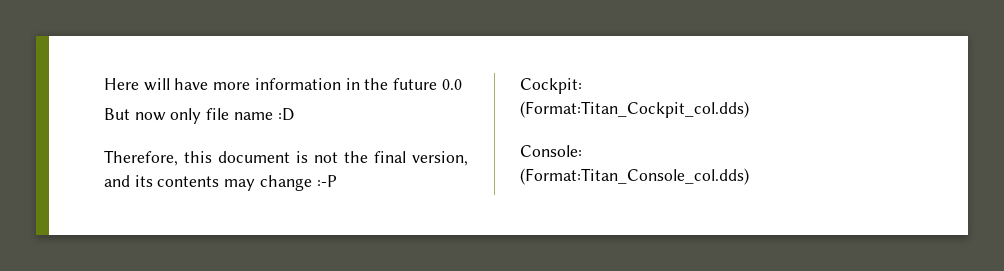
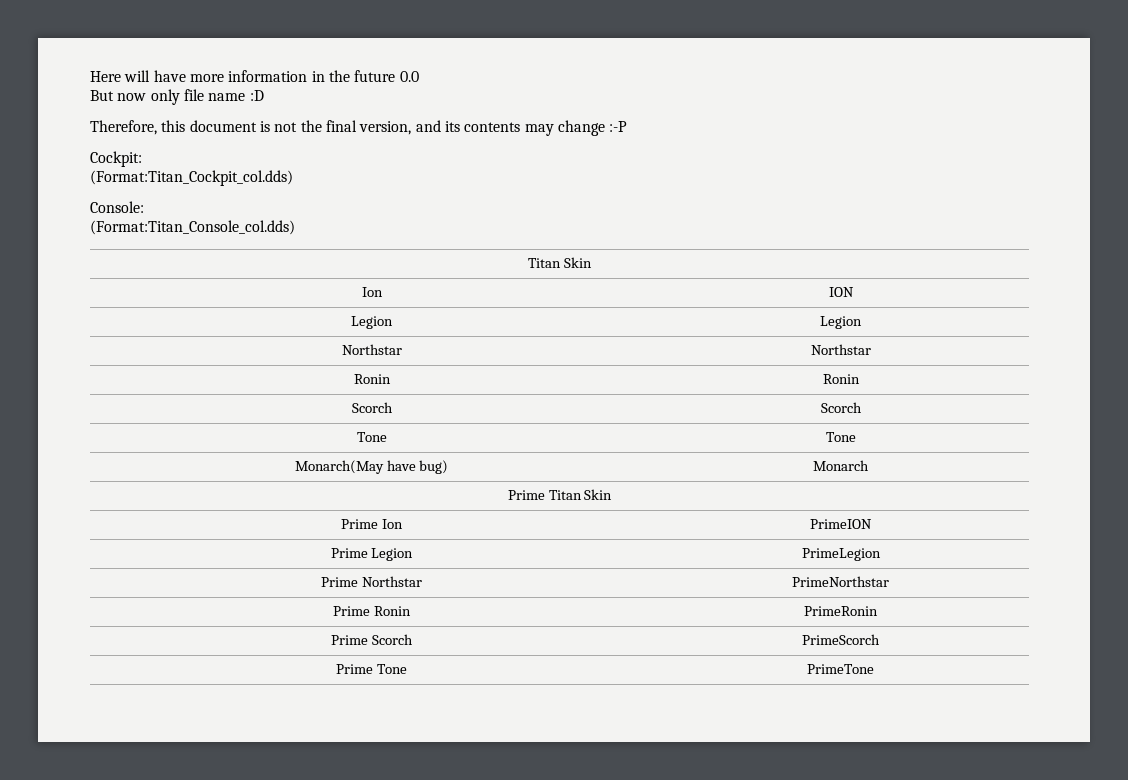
(749, 176) none -> [528,257,592,268] [361,287,383,297] [828,287,854,297] [351,316,393,329] [820,316,862,329] [341,344,402,355] [810,344,871,355] [353,374,391,384] [822,374,860,384] [351,402,393,413] [820,402,862,413] [356,432,387,442] [825,432,856,442] [294,460,449,474] [813,460,869,471] [507,489,613,500] [341,519,403,529] [810,519,872,529] [330,548,414,561] [801,548,881,561] [321,576,422,587] [792,576,889,587] [333,606,411,616] [804,606,878,616] [331,634,413,645] [802,634,880,645] [336,664,407,674] [807,664,874,674] // Titan Skin // Ion | ION // Legion | Legion // Northstar | Northstar // Ronin | Ronin // Scorch | Scorch // Tone | Tone // Monarch(May have bug) | Monarch // Prime Titan Skin // Prime Ion | PrimeION // Prime Legion | PrimeLegion // Prime Northstar | PrimeNorthstar // Prime Ronin | PrimeRonin // Prime Scorch | PrimeScorch // Prime Tone | PrimeTone

